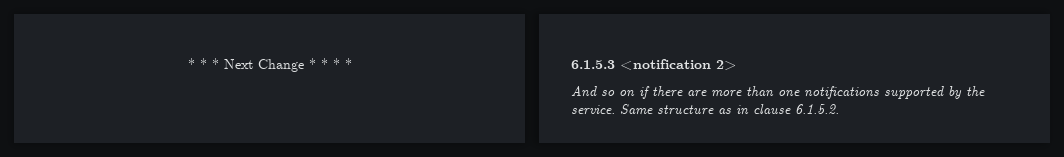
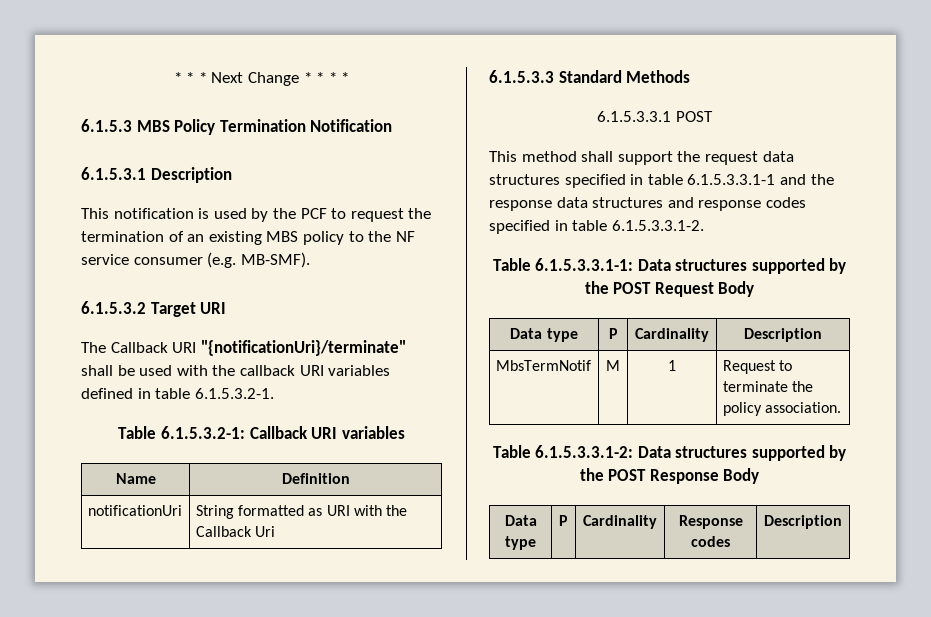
[620,59,737,71] [571,86,985,99] [571,104,839,115] <notification 2> // And so on if there are more than one notifications supported by the service. Same structure as in clause 6.1.5.2. -> [136,119,393,135] [81,167,232,183] [81,208,432,222] [81,231,415,245] [81,252,310,268] [81,301,227,317] [81,340,406,356] [81,365,391,376] [81,388,274,399] [118,426,405,439] [115,473,156,484] [281,473,350,484] [87,505,182,516] [195,505,407,519] [195,526,276,537] [489,70,691,83] [597,111,713,122] [489,151,794,165] [489,174,834,188] [489,197,806,211] [489,220,704,234] [492,258,847,274] [584,281,755,297] [510,328,578,342] [608,328,618,339] [635,328,709,342] [744,328,822,342] [495,360,591,371] [606,360,620,371] [668,360,676,371] [722,360,793,374] [722,381,814,392] [722,402,842,416] [492,445,847,461] [579,468,760,484] [504,515,537,526] [505,536,536,550] [559,515,568,526] [583,515,657,529] [678,515,743,529] [691,536,730,547] [764,515,842,529] MBS Policy Termination Notification // 6.1.5.3.1 Description // This notification is used by the PCF to request the termination of an existing MBS policy to the NF service consumer (e.g. MB-SMF). // 6.1.5.3.2 Target URI // The Callback URI "{notificationUri}/terminate" shall be used with the callback URI variables defined in table 6.1.5.3.2-1. // Table 6.1.5.3.2-1: Callback URI variables // Name | Definition // notificationUri | String formatted as URI with the Callback Uri // 6.1.5.3.3 Standard Methods // 6.1.5.3.3.1 POST // This method shall support the request data structures specified in table 6.1.5.3.3.1-1 and the response data structures and response codes specified in table 6.1.5.3.3.1-2. // Table 6.1.5.3.3.1-1: Data structures supported by the POST Request Body // Data type | P | Cardinality | Description // MbsTermNotif | M | 1 | Request to terminate the policy association. // Table 6.1.5.3.3.1-2: Data structures supported by the POST Response Body // Data type | P | Cardinality | Response codes | Description

